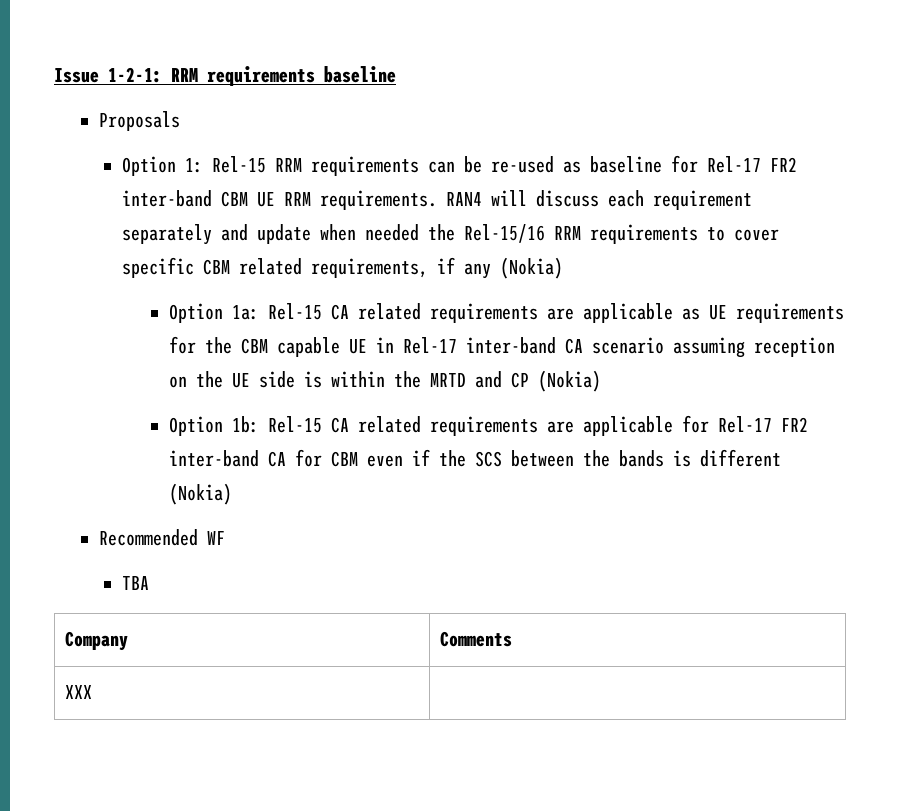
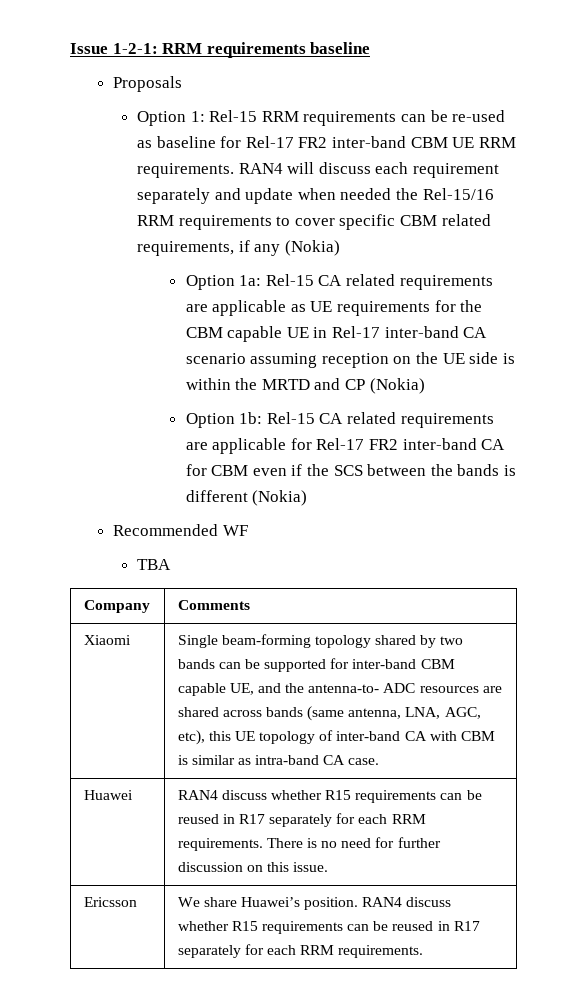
[65,685,93,699] XXX | -> [83,635,131,645] [177,634,464,648] [177,658,455,672] [177,683,502,696] [177,706,481,721] [177,730,496,745] [177,755,380,765] [83,790,133,800] [177,790,482,803] [177,813,426,827] [177,837,441,851] [177,862,329,872] [83,897,137,907] [177,897,452,910] [177,921,480,934] [177,944,424,958] Xiaomi | Single beam-forming topology shared by two bands can be supported for inter-band CBM capable UE, and the antenna-to- ADC resources are shared across bands (same antenna, LNA, AGC, etc), this UE topology of inter-band CA with CBM is similar as intra-band CA case. // Huawei | RAN4 discuss whether R15 requirements can be reused in R17 separately for each RRM requirements. There is no need for further discussion on this issue. // Ericsson | We share Huawei’s position. RAN4 discuss whether R15 requirements can be reused in R17 separately for each RRM requirements.

